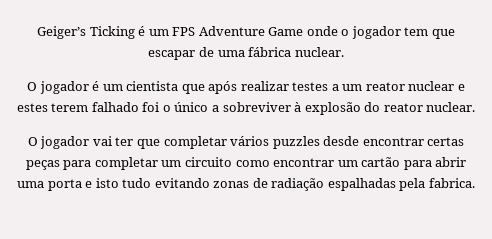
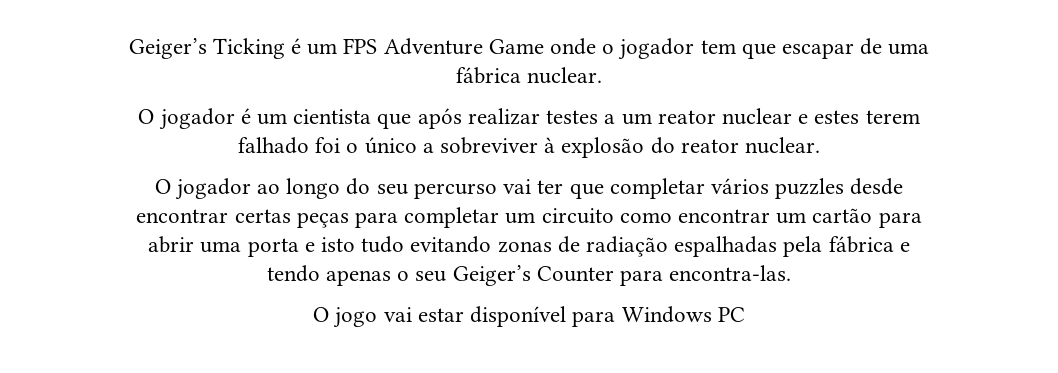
(90, 142) none -> [257,178,497,199] ao longo do seu percurso
[428,178,475,188] fabrica. -> [828,236,910,253] [266,265,792,286] [313,306,745,328] fábrica e tendo apenas o seu Geiger’s Counter para encontra-las. // O jogo vai estar disponível para Windows PC

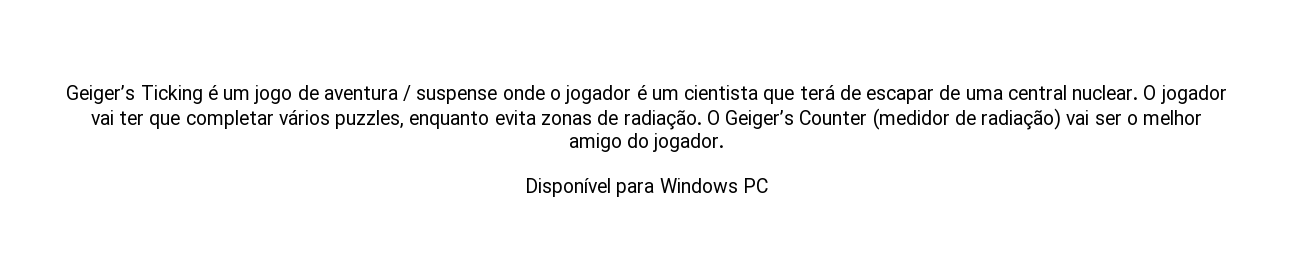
[343,38,930,60] [455,67,603,84] [138,108,920,130] [237,137,821,158] [154,178,497,200] FPS Adventure Game onde o jogador tem que escapar de uma fábrica nuclear. // O jogador é um cientista que após realizar testes a um reator nuclear e estes terem falhado foi o único a sobreviver à explosão do reator nuclear. // O jogador ao longo do seu percurso -> [254,85,1227,104] jogo de aventura / suspense onde o jogador é um cientista que terá de escapar de uma central nuclear. O jogador
[775,178,904,199] [136,207,922,228] [148,236,910,257] [266,265,792,286] [313,306,567,328] puzzles desde encontrar certas peças para completar um circuito como encontrar um cartão para abrir uma porta e isto tudo evitando zonas de radiação espalhadas pela fábrica e tendo apenas o seu Geiger’s Counter para encontra-las. // O jogo vai estar disponível -> [335,108,1203,130] [568,133,725,152] [525,178,612,197] puzzles, enquanto evita zonas de radiação. O Geiger’s Counter (medidor de radiação) vai ser o melhor amigo do jogador. // Disponível

